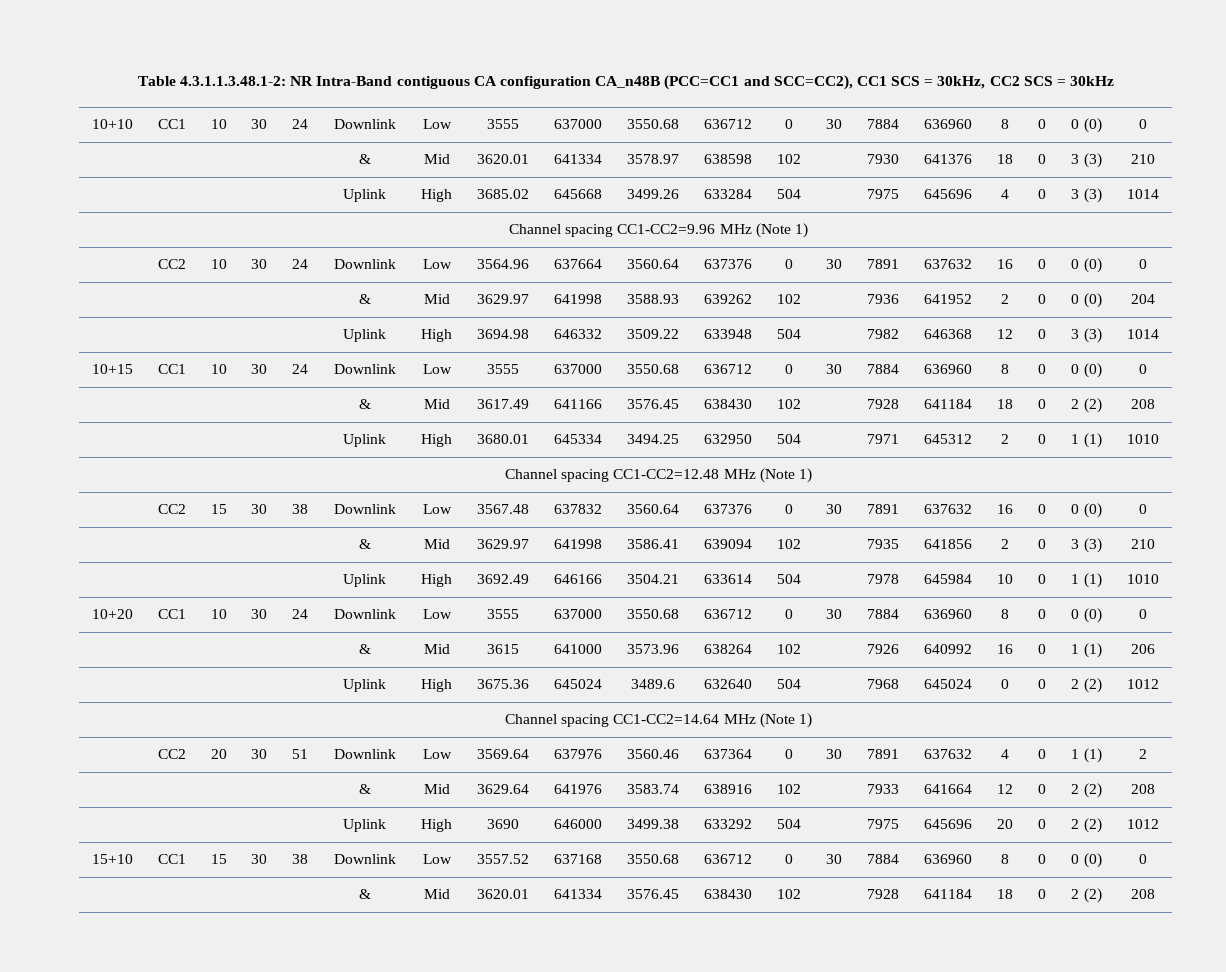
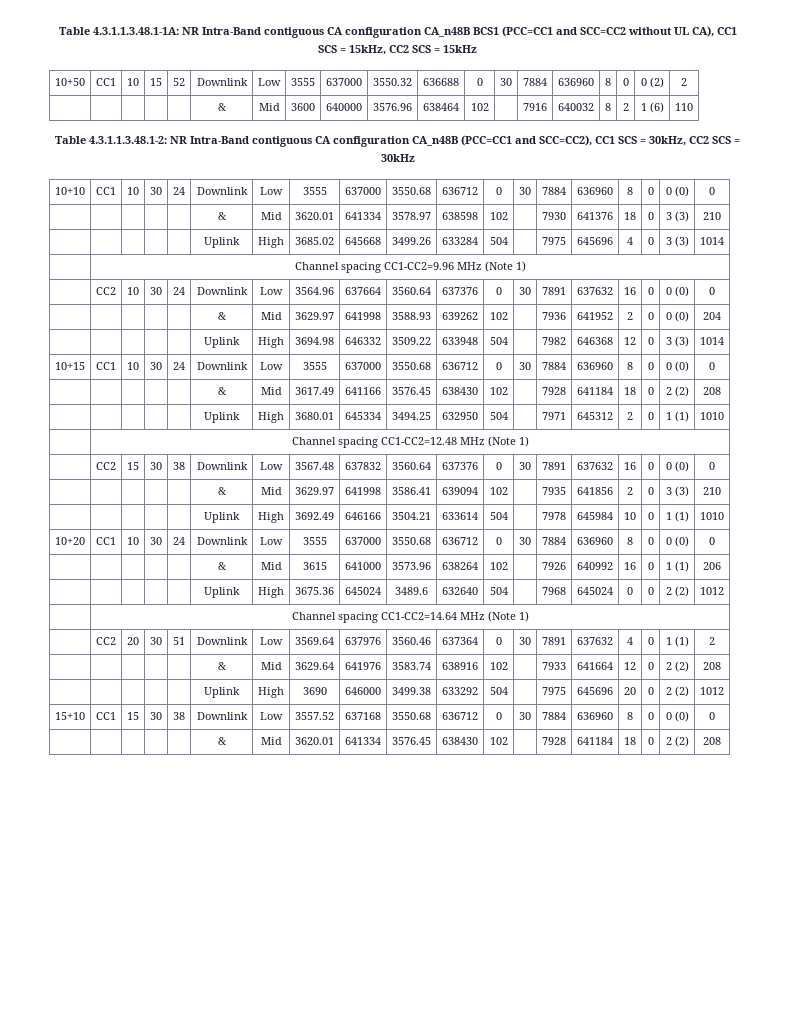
[137,76,176,86] Table -> [58,26,737,38] [318,45,477,55] [55,78,85,86] [96,78,116,86] [127,78,139,86] [150,78,162,86] [173,78,185,86] [196,78,248,86] [258,78,281,86] [291,78,315,86] [326,78,362,86] [373,78,412,86] [423,78,459,86] [476,78,483,86] [500,78,512,86] [523,78,547,86] [558,78,594,86] [605,78,611,86] [622,78,629,86] [640,77,664,88] [681,78,687,86] [217,103,227,111] [258,103,280,111] [291,103,315,111] [326,103,362,111] [373,103,412,111] [423,103,459,111] [470,103,489,111] [523,103,547,111] [558,103,594,111] [605,103,611,111] [622,103,629,111] [640,102,664,113] [675,103,693,111] [55,136,86,144] Table 4.3.1.1.3.48.1-1A: NR Intra-Band contiguous CA configuration CA_n48B BCS1 (PCC=CC1 and SCC=CC2 without UL CA), CC1 SCS = 15kHz, CC2 SCS = 15kHz // 10+50 | CC1 | 10 | 15 | 52 | Downlink | Low | 3555 | 637000 | 3550.32 | 636688 | 0 | 30 | 7884 | 636960 | 8 | 0 | 0 (2) | 2 // | | | | | & | Mid | 3600 | 640000 | 3576.96 | 638464 | 102 | | 7916 | 640032 | 8 | 2 | 1 (6) | 110 // Table

